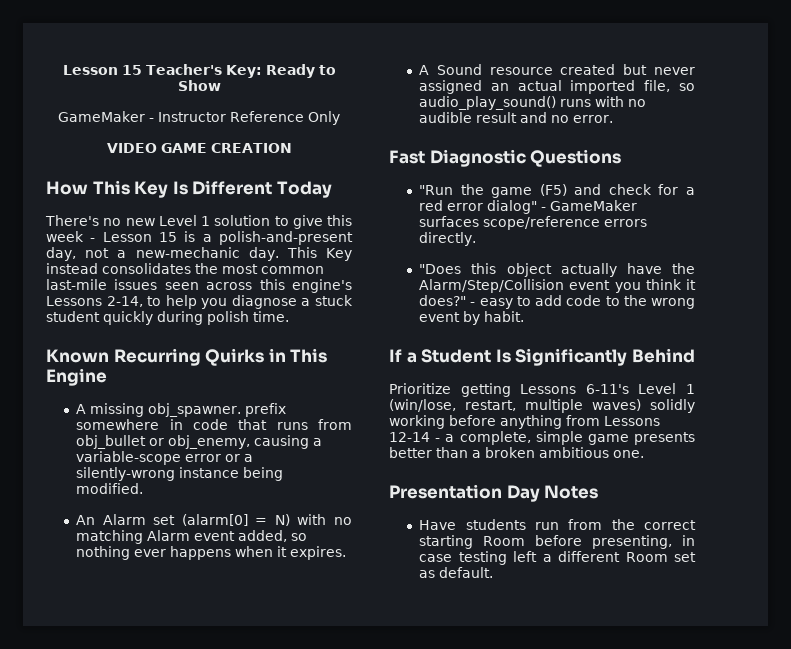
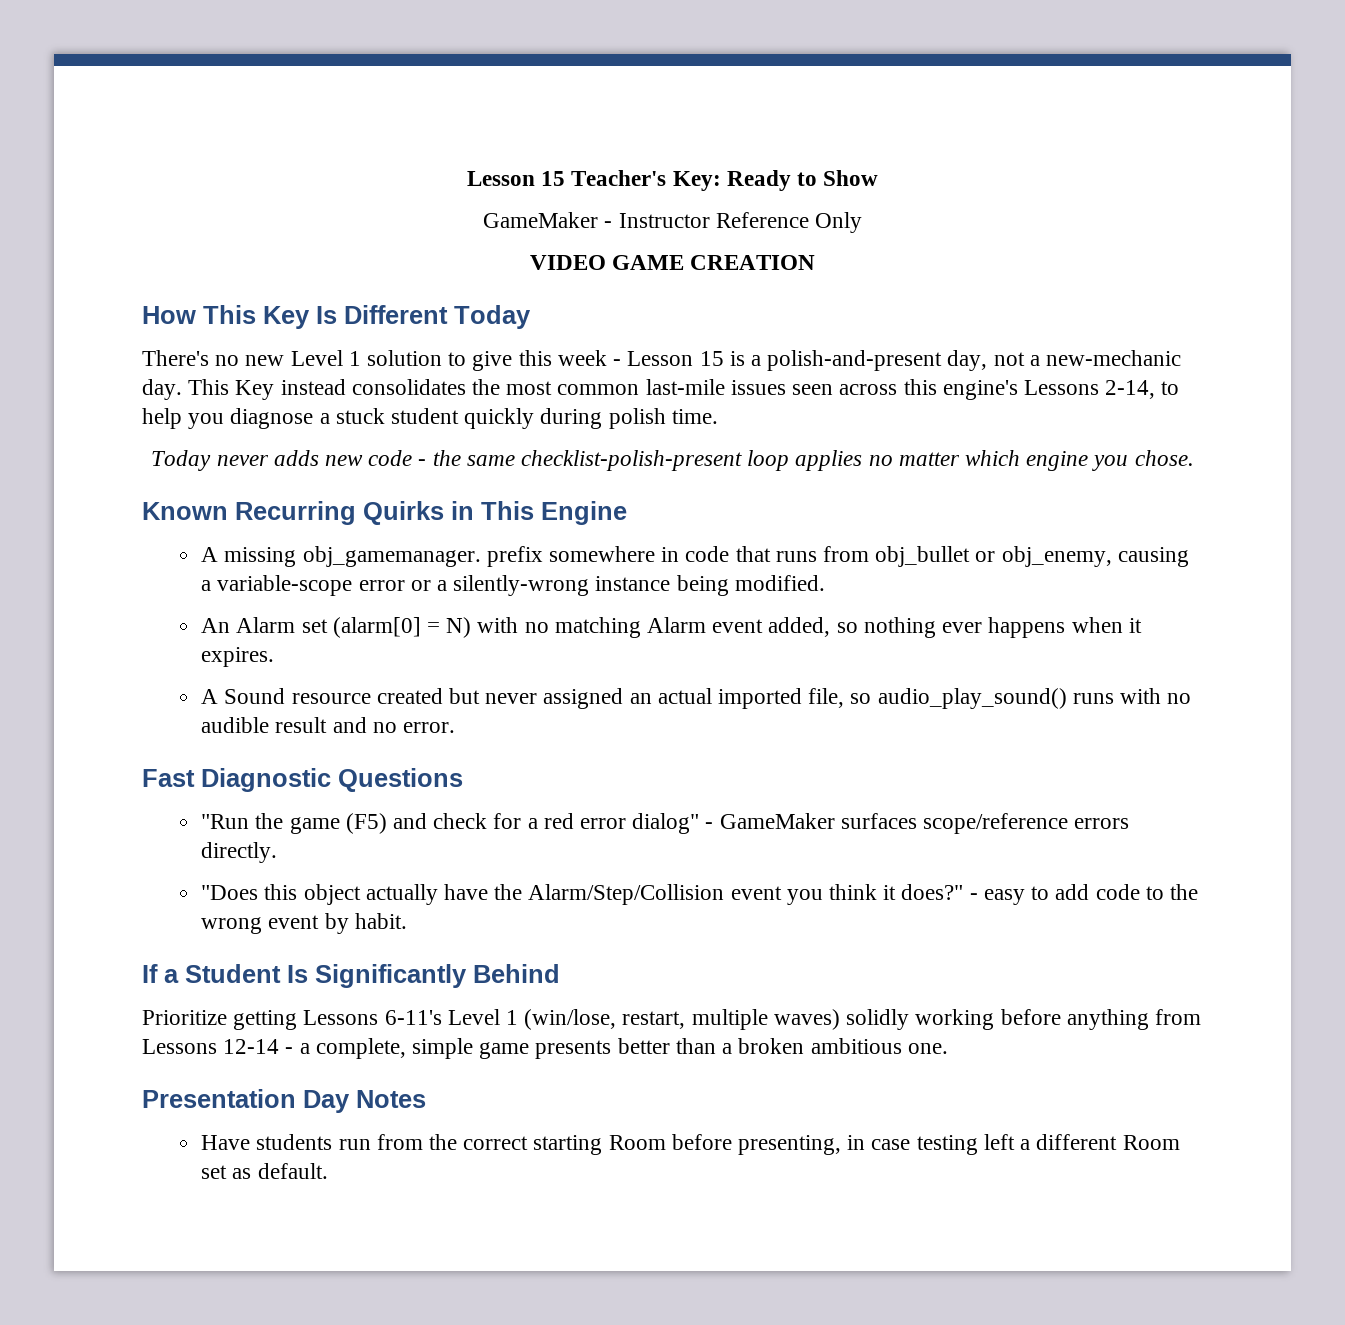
(289, 316) none -> [151,450,1194,471] // Today never adds new code - the same checklist-polish-present loop applies no matter which engine you chose.
[148,403,242,417] obj_spawner. -> [302,546,481,567] obj_gamemanager.

